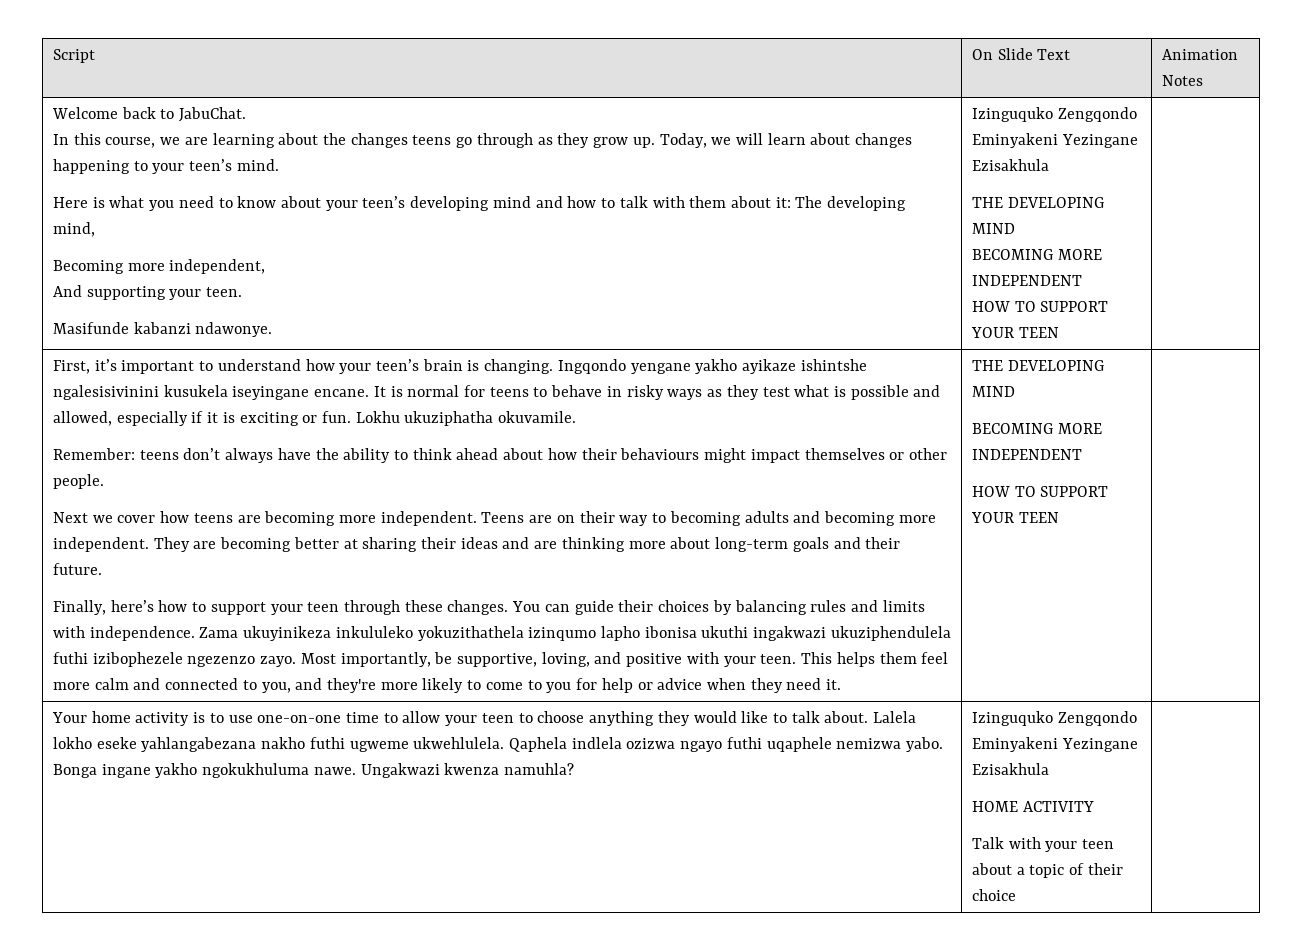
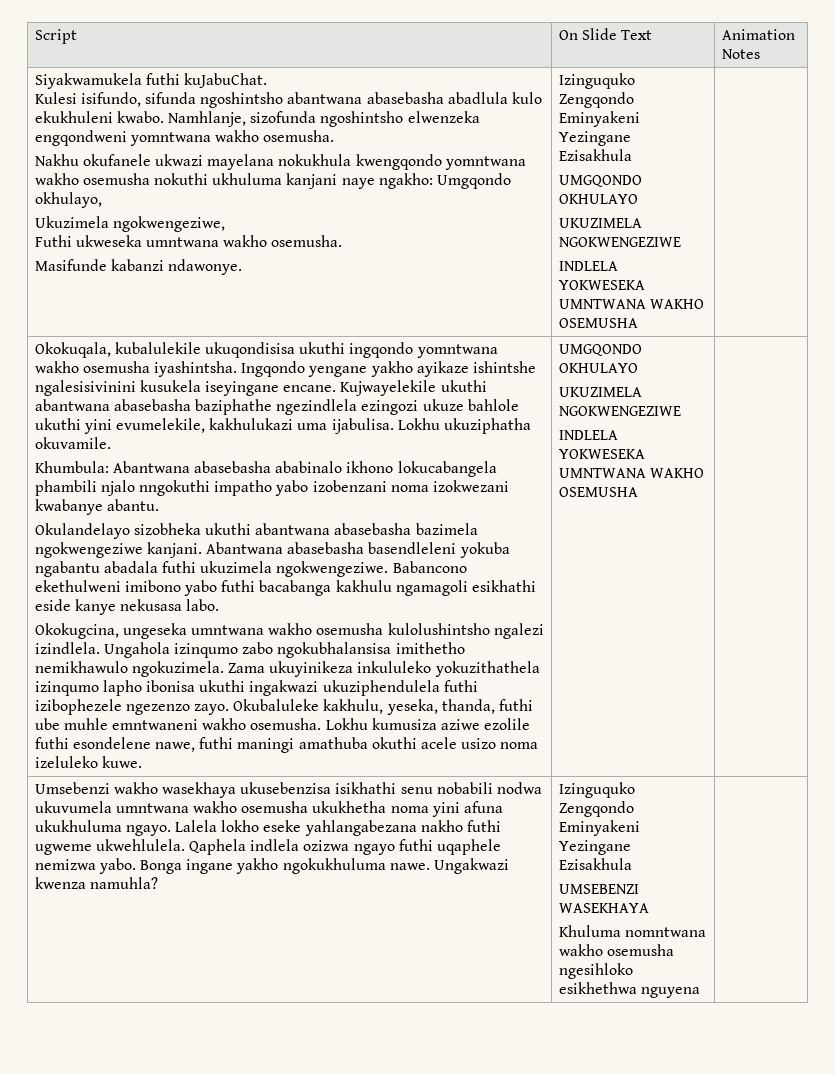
[51,107,247,122] [52,133,913,148] [52,159,279,174] [52,196,907,211] [52,222,95,237] [52,259,266,274] [52,285,243,300] Welcome back to JabuChat. // In this course, we are learning about the changes teens go through as they grow up. Today, we will learn about changes happening to your teen’s mind. // Here is what you need to know about your teen’s developing mind and how to talk with them about it: The developing mind, // Becoming more independent, // And supporting your teen. -> [34,73,268,89] [34,92,543,108] [34,111,480,127] [34,130,335,146] [34,154,526,170] [34,173,512,189] [34,192,102,208] [34,216,225,232] [34,235,343,247] Siyakwamukela futhi kuJabuChat. // Kulesi isifundo, sifunda ngoshintsho abantwana abasebasha abadlula kulo ekukhuleni kwabo. Namhlanje, sizofunda ngoshintsho elwenzeka engqondweni yomntwana wakho osemusha. // Nakhu okufanele ukwazi mayelana nokukhula kwengqondo yomntwana wakho osemusha nokuthi ukhuluma kanjani naye ngakho: Umgqondo okhulayo, // Ukuzimela ngokwengeziwe, // Futhi ukweseka umntwana wakho osemusha.
[971,197,1104,208] [971,223,1015,234] [971,249,1102,260] [971,275,1082,286] [971,301,1109,312] [970,327,1059,338] [52,359,554,374] THE DEVELOPING MIND // BECOMING MORE INDEPENDENT // HOW TO SUPPORT YOUR TEEN | // First, it’s important to understand how your teen’s brain is changing. -> [558,175,642,187] [558,194,638,204] [558,218,642,228] [558,237,681,247] [558,261,618,271] [558,280,645,290] [558,299,704,309] [558,318,638,328] [34,342,498,358] [34,361,238,377] UMGQONDO OKHULAYO // UKUZIMELA NGOKWENGEZIWE // INDLELA YOKWESEKA UMNTWANA WAKHO OSEMUSHA | // Okokuqala, kubalulekile ukuqondisisa ukuthi ingqondo yomntwana wakho osemusha iyashintsha.
[373,385,941,400] [52,411,577,426] [52,448,948,463] [52,474,104,489] [52,511,936,526] [52,537,901,552] [52,563,102,575] [52,600,925,615] [52,626,195,641] It is normal for teens to behave in risky ways as they test what is possible and allowed, especially if it is exciting or fun. Lokhu ukuziphatha okuvamile. // Remember: teens don’t always have the ability to think ahead about how their behaviours might impact themselves or other people. // Next we cover how teens are becoming more independent. Teens are on their way to becoming adults and becoming more independent. They are becoming better at sharing their ideas and are thinking more about long-term goals and their future. // Finally, here’s how to support your teen through these changes. You can guide their choices by balancing rules and limits with independence. -> [340,380,487,396] [34,399,519,415] [34,418,532,434] [34,437,111,449] [34,461,497,477] [34,480,510,496] [34,499,159,515] [34,523,478,539] [34,542,510,558] [34,561,467,577] [34,580,537,596] [34,599,220,615] [34,623,544,639] [34,642,465,658] [34,661,224,677] Kujwayelekile ukuthi abantwana abasebasha baziphathe ngezindlela ezingozi ukuze bahlole ukuthi yini evumelekile, kakhulukazi uma ijabulisa. Lokhu ukuziphatha okuvamile. // Khumbula: Abantwana abasebasha ababinalo ikhono lokucabangela phambili njalo nngokuthi impatho yabo izobenzani noma izokwezani kwabanye abantu. // Okulandelayo sizobheka ukuthi abantwana abasebasha bazimela ngokwengeziwe kanjani. Abantwana abasebasha basendleleni yokuba ngabantu abadala futhi ukuzimela ngokwengeziwe. Babancono ekethulweni imibono yabo futhi bacabanga kakhulu ngamagoli esikhathi eside kanye nekusasa labo. // Okokugcina, ungeseka umntwana wakho osemusha kulolushintsho ngalezi izindlela. Ungahola izinqumo zabo ngokubhalansisa imithetho nemikhawulo ngokuzimela.
[300,652,949,667] [52,678,842,693] [971,360,1104,371] [971,386,1015,397] [971,423,1102,434] [971,449,1082,460] [971,486,1109,497] [970,512,1059,523] [51,711,869,726] Most importantly, be supportive, loving, and positive with your teen. This helps them feel more calm and connected to you, and they're more likely to come to you for help or advice when they need it. | THE DEVELOPING MIND // BECOMING MORE INDEPENDENT // HOW TO SUPPORT YOUR TEEN | // Your home activity is to use one-on-one time to allow your teen to choose anything they would like to talk about. -> [233,699,534,715] [34,718,531,730] [34,737,539,753] [34,756,142,768] [558,344,642,356] [558,363,638,373] [558,387,642,397] [558,406,681,416] [558,430,618,440] [558,449,645,459] [558,468,704,478] [558,487,638,497] [34,782,543,798] [34,801,504,817] [34,820,171,836] Okubaluleke kakhulu, yeseka, thanda, futhi ube muhle emntwaneni wakho osemusha. Lokhu kumusiza aziwe ezolile futhi esondelene nawe, futhi maningi amathuba okuthi acele usizo noma izeluleko kuwe. | UMGQONDO OKHULAYO // UKUZIMELA NGOKWENGEZIWE // INDLELA YOKWESEKA UMNTWANA WAKHO OSEMUSHA | // Umsebenzi wakho wasekhaya ukusebenzisa isikhathi senu nobabili nodwa ukuvumela umntwana wakho osemusha ukukhetha noma yini afuna ukukhuluma ngayo.
[971,801,1094,812] [971,837,1115,852] [971,863,1123,878] [971,889,1016,901] HOME ACTIVITY // Talk with your teen about a topic of their choice -> [558,884,639,894] [558,903,649,913] [558,925,706,937] [558,944,674,956] [558,963,633,979] [558,982,700,998] UMSEBENZI WASEKHAYA // Khuluma nomntwana wakho osemusha ngesihloko esikhethwa nguyena

